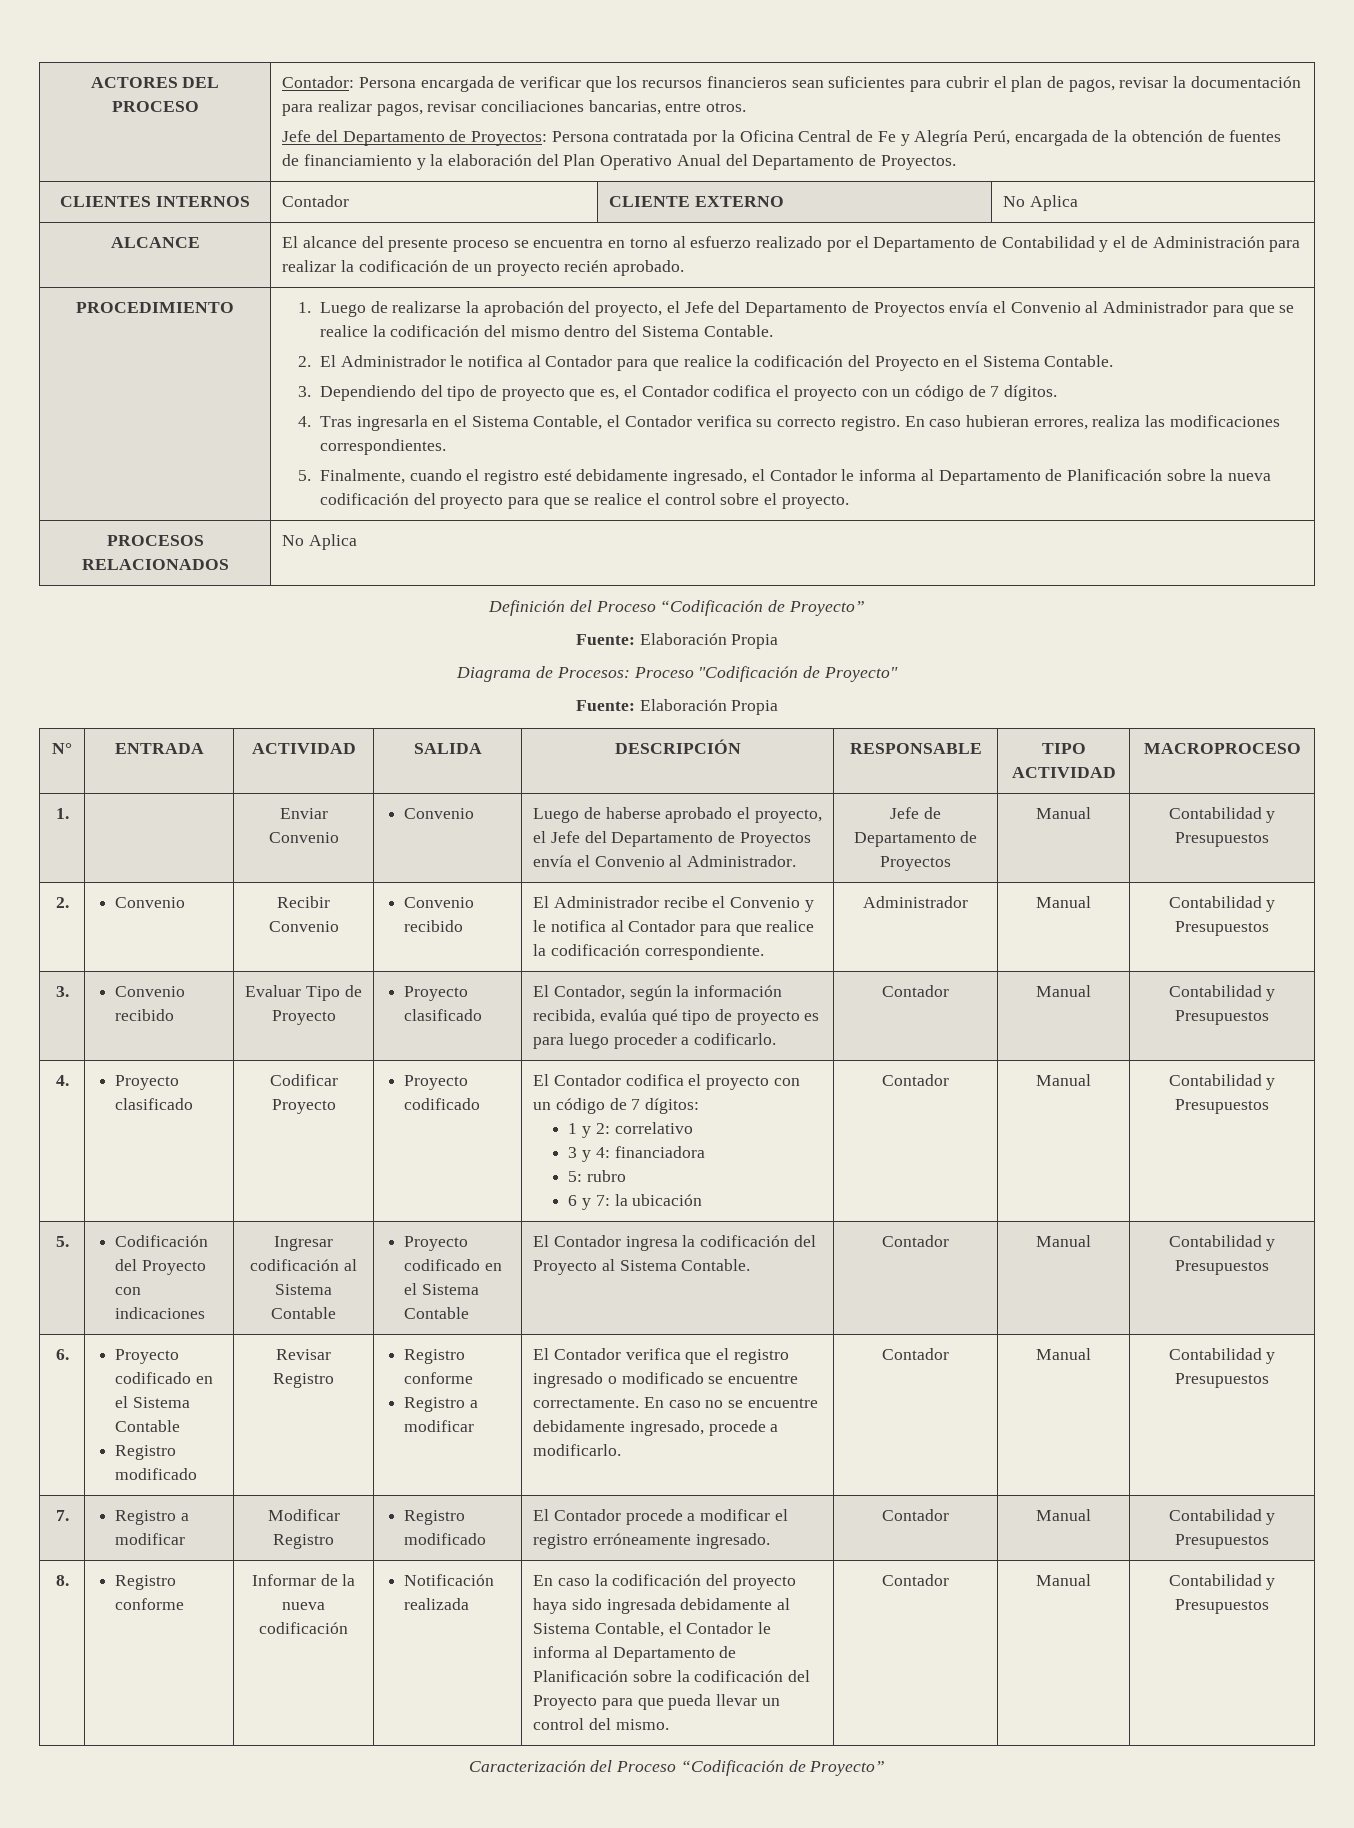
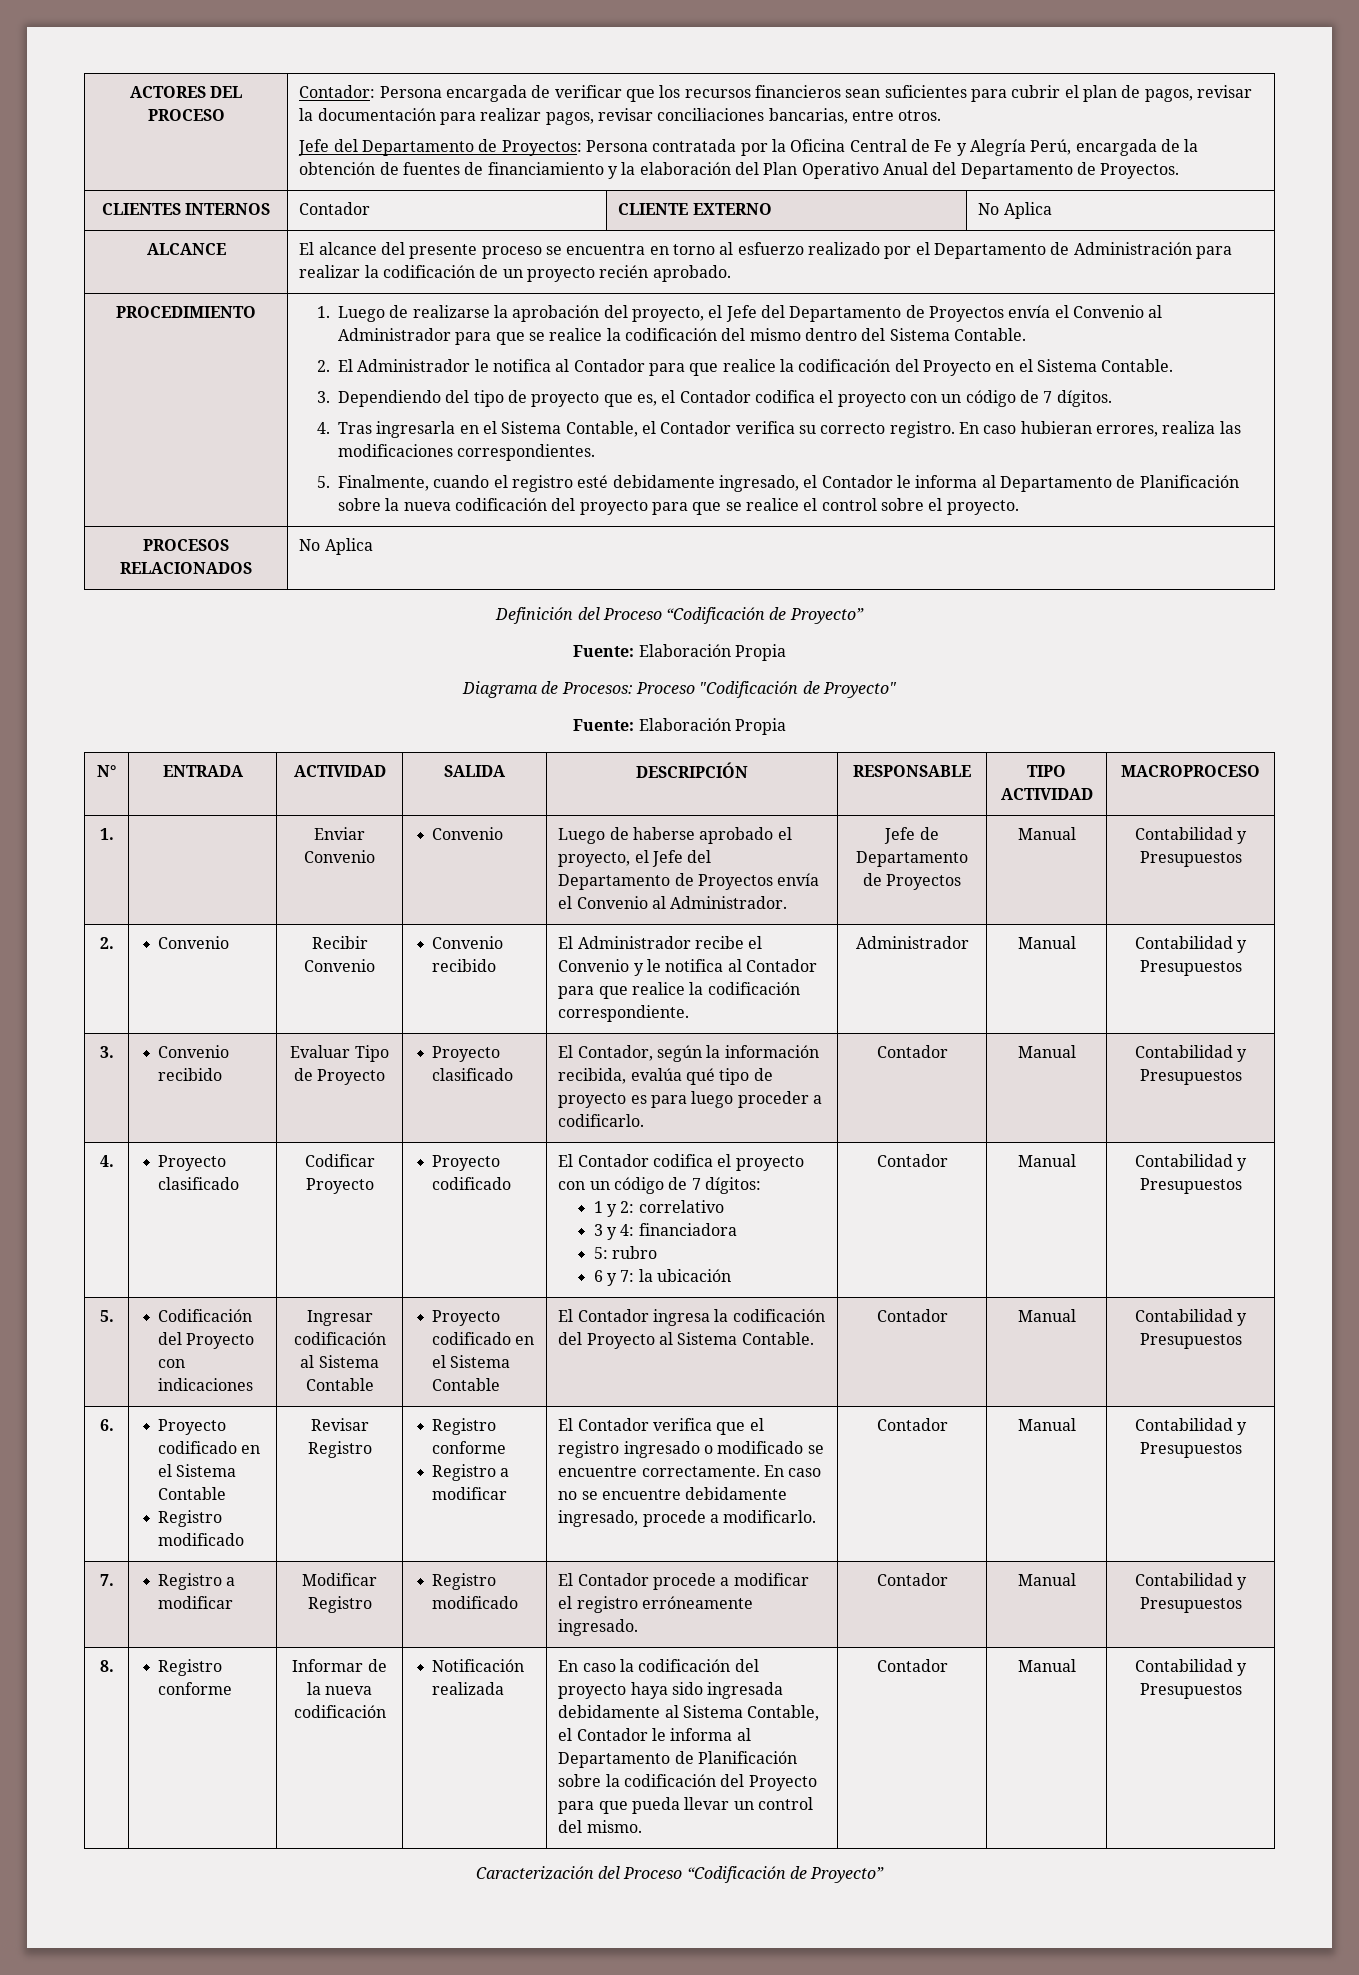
[1001,236,1148,252] Contabilidad y el de -> (1070, 248) none

